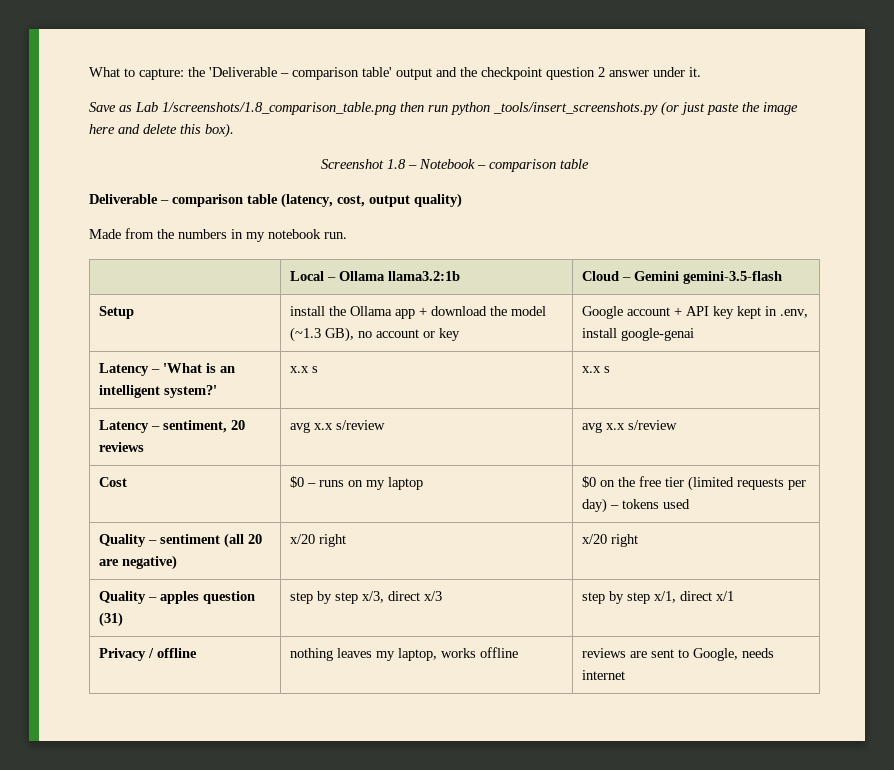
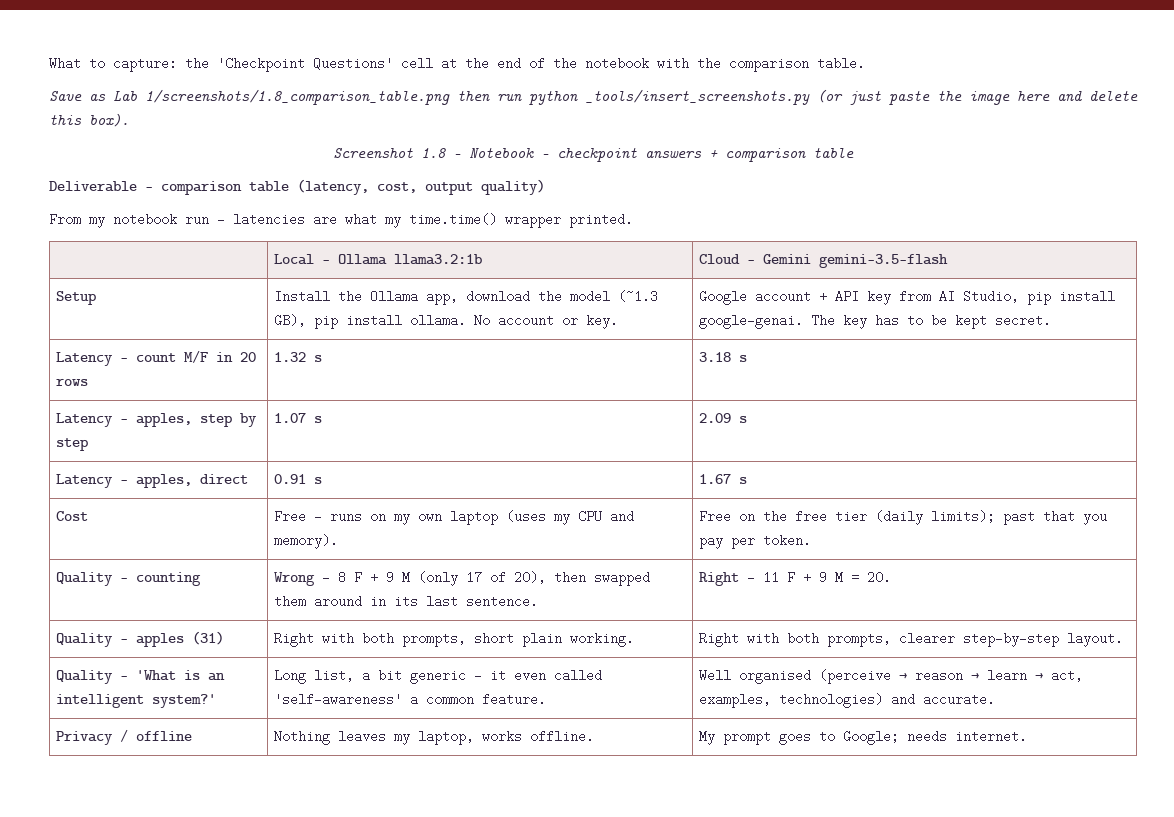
[209,67,701,80] 'Deliverable – comparison table' output and the checkpoint question 2 answer under it. -> [217,57,865,72] 'Checkpoint Questions' cell at the end of the notebook with the comparison table.
(486, 167) none -> [557,148,718,162] checkpoint answers +
[89,228,347,242] Made from the numbers in my notebook run. -> [49,213,633,228] From my notebook run – latencies are what my time.time() wrapper printed.
[290,306,326,316] install -> [274,290,331,303] Install
[395,307,428,319] app + -> [426,290,459,305] app,
[358,331,373,338] no -> [314,314,491,329] pip install ollama. No
[439,328,461,341] key -> [586,314,619,329] key.
[737,306,809,319] [582,328,695,341] [99,363,150,376] kept in .env, install google-genai // Latency -> [899,290,1116,305] [699,314,1052,329] [56,350,257,366] [56,378,89,386] [274,352,323,362] [699,352,748,362] [56,413,258,427] [56,438,89,451] [274,413,323,423] [699,413,748,423] [56,474,249,488] [274,474,323,484] [699,474,748,484] [56,511,89,521] [274,510,635,525] [274,534,339,549] [699,510,1108,525] [699,534,812,549] [56,572,202,586] [274,571,651,586] [274,595,539,608] [699,571,892,586] [56,631,225,647] [274,632,635,647] [699,632,1124,647] [56,670,114,684] from AI Studio, pip install google-genai. The key has to be kept secret. // Latency – count M/F in 20 rows | 1.32 s | 3.18 s // Latency – apples, step by step | 1.07 s | 2.09 s // Latency – apples, direct | 0.91 s | 1.67 s // Cost | Free – runs on my own laptop (uses my CPU and memory). | Free on the free tier (daily limits); past that you pay per token. // Quality – counting | Wrong – 8 F + 9 M (only 17 of 20), then swapped them around in its last sentence. | Right – 11 F + 9 M = 20. // Quality – apples (31) | Right with both prompts, short plain working. | Right with both prompts, clearer step-by-step layout. // Quality
[290,366,319,373] [582,366,611,373] [99,420,246,433] [99,442,145,452] [290,420,386,433] [582,420,678,433] [99,477,128,487] [290,476,424,490] [582,476,807,491] [582,498,691,513] [99,533,263,548] [99,555,178,570] [290,534,347,547] [582,534,639,547] [99,591,256,604] [99,612,124,627] [290,591,443,604] [582,591,735,604] x.x s | x.x s // Latency – sentiment, 20 reviews | avg x.x s/review | avg x.x s/review // Cost | $0 – runs on my laptop | $0 on the free tier (limited requests per day) – tokens used // Quality – sentiment (all 20 are negative) | x/20 right | x/20 right // Quality – apples question (31) | step by step x/3, direct x/3 | step by step x/1, direct x/1 -> [274,669,603,684] [274,693,547,706] [699,669,1084,684] [699,693,996,708] Long list, a bit generic – it even called 'self-awareness' a common feature. | Well organised (perceive → reason → learn → act, examples, technologies) and accurate.
[290,648,334,661] nothing -> [274,730,331,745] Nothing
[480,647,519,658] [582,648,775,661] [582,670,626,680] offline | reviews are sent to Google, needs internet -> [530,730,595,743] [699,730,1028,745] offline. | My prompt goes to Google; needs internet.

